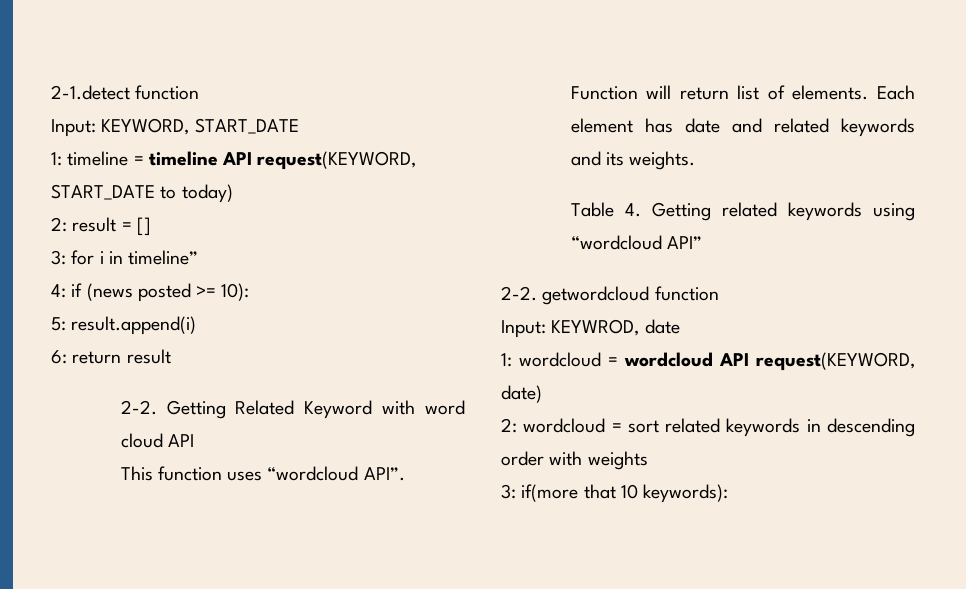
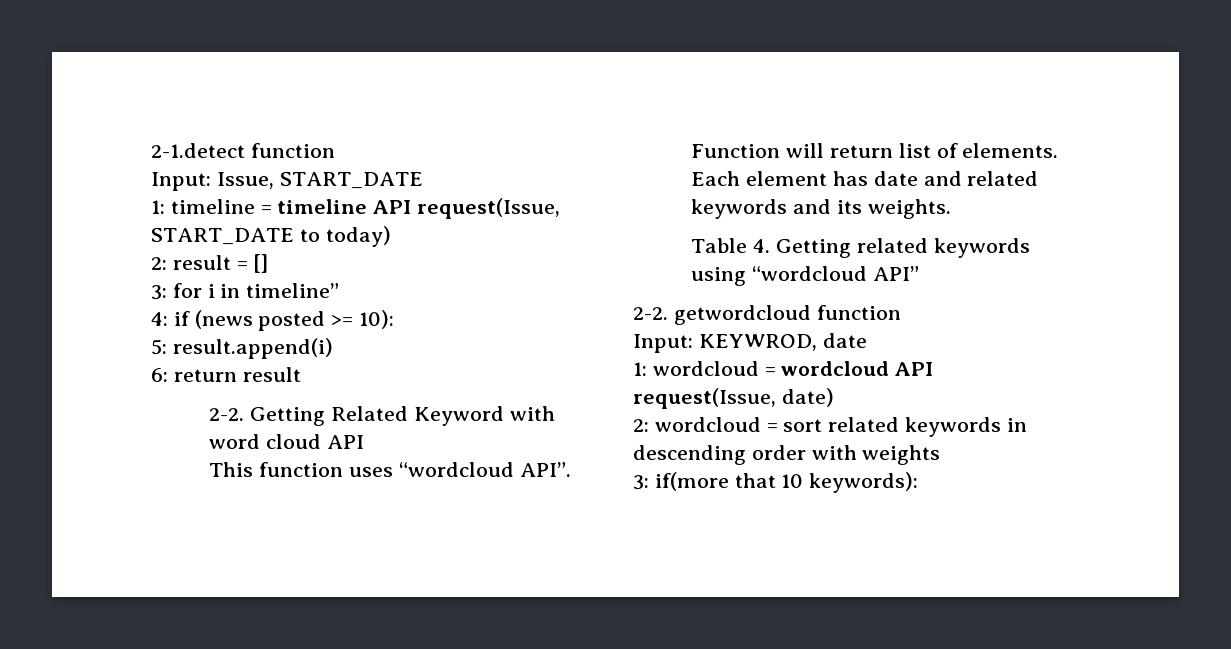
[101,118,190,135] KEYWORD, -> [216,172,274,189] Issue,
[257,151,417,170] request(KEYWORD, -> [417,198,561,219] request(Issue,
[756,352,915,371] request(KEYWORD, -> [633,388,776,409] request(Issue,

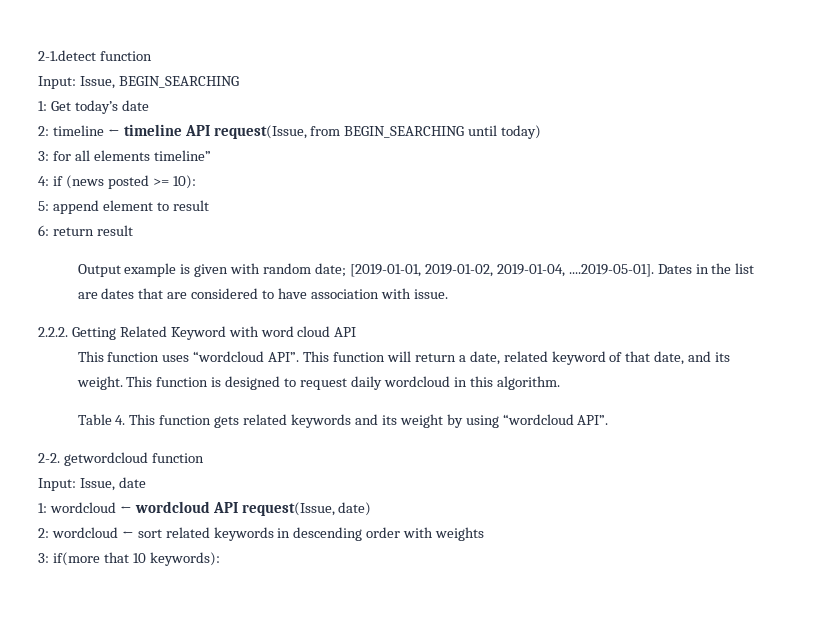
[279,172,423,189] [151,198,561,219] [151,226,391,247] [151,254,269,273] START_DATE // 1: timeline = timeline API request(Issue, START_DATE to today) // 2: result = [] -> [118,76,239,88] [38,100,149,114] [38,124,542,139] BEGIN_SEARCHING // 1: Get today’s date // 2: timeline ← timeline API request(Issue, from BEGIN_SEARCHING until today)
[207,284,241,298] i in -> [74,150,150,161] all elements
[172,338,333,359] result.append(i) -> [52,200,209,214] append element to result
[209,408,245,421] 2-2. -> [77,263,755,277] [77,288,448,299] [38,327,68,337] Output example is given with random date; [2019-01-01, 2019-01-02, 2019-01-04, ....2019-05-01]. Dates in the list are dates that are considered to have association with issue. // 2.2.2.
[691,143,1059,158] [691,171,1039,186] [691,199,951,219] [691,238,1030,258] Function will return list of elements. Each element has date and related keywords and its weights. // Table 4. Getting related keywords -> [303,351,731,365] [76,376,560,390] [77,414,463,428] This function will return a date, related keyword of that date, and its weight. This function is designed to request daily wordcloud in this algorithm. // Table 4. This function gets related keywords and its weight by
[872,266,919,281] API” -> [577,415,609,425] API”.
[698,334,817,351] KEYWROD, -> [79,478,115,491] Issue,
[764,367,776,376] = -> [119,506,132,513] ←
[766,423,778,432] = -> [121,531,134,538] ←

